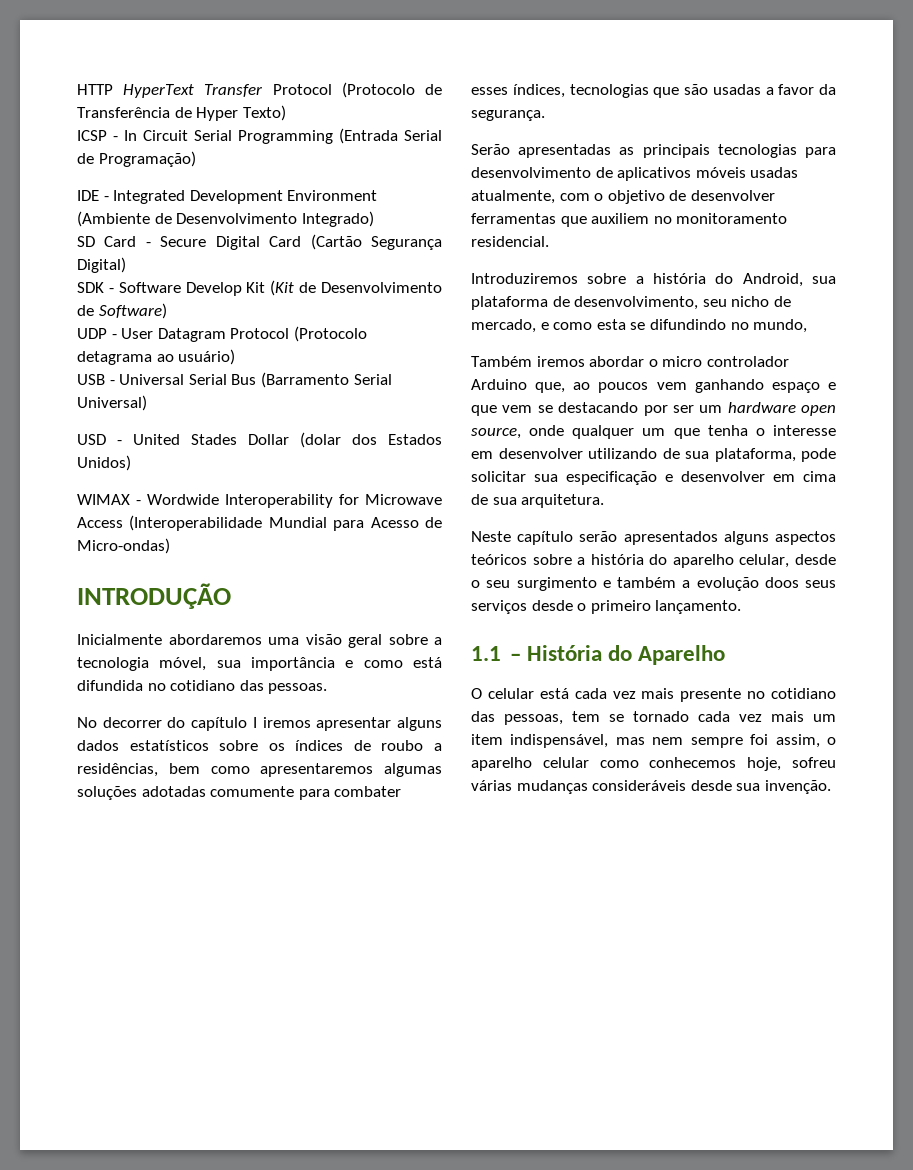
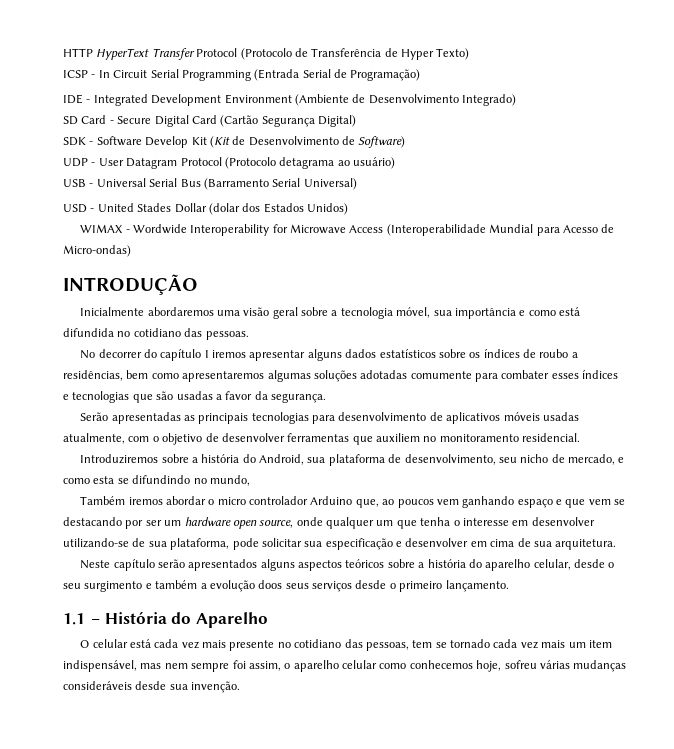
[512,84,565,98] índices, -> [582,370,619,379] [63,394,69,400] índices e
[588,448,657,459] utilizando -> [63,538,129,548] utilizando-se

